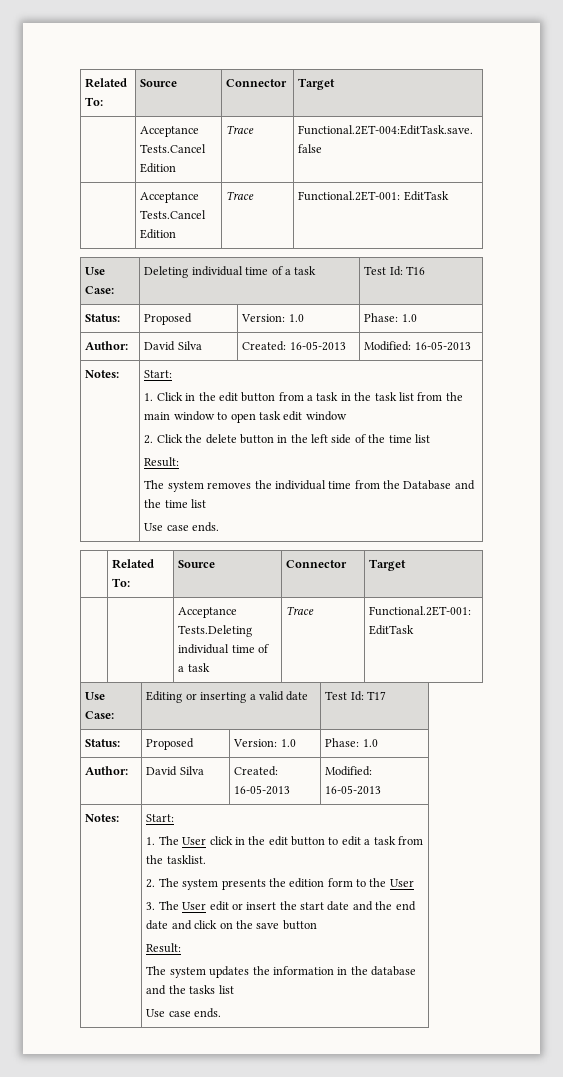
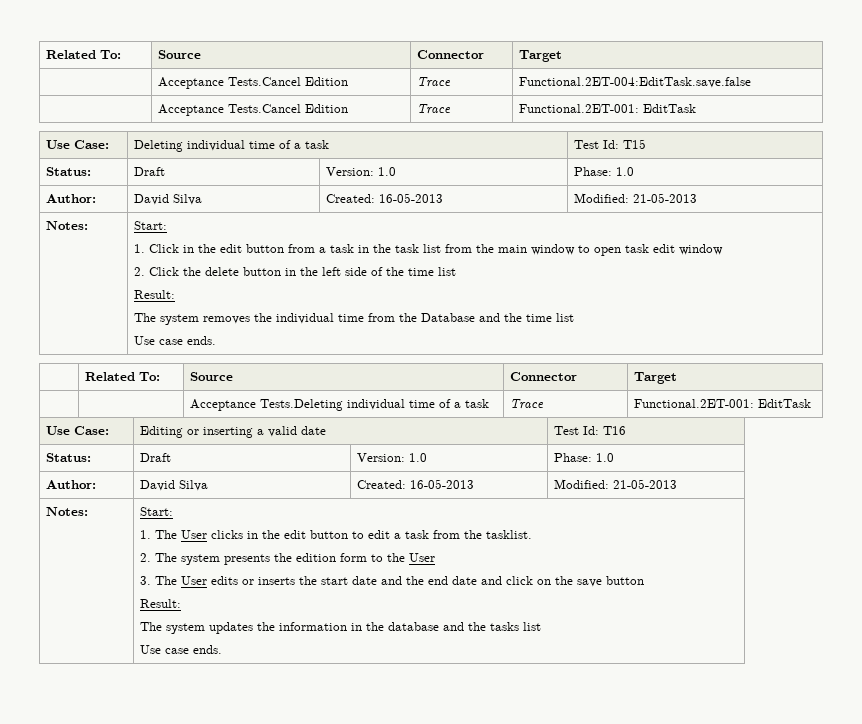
[406,266,426,275] [85,314,121,322] [144,313,193,325] T16 // Status: | Proposed -> [622,139,646,149] [45,167,91,176] [133,167,165,176] T15 // Status: | Draft
[414,341,471,351] 16-05-2013 -> [632,193,697,203] 21-05-2013
[367,691,387,700] [85,739,121,747] [146,738,195,750] T17 // Status: | Proposed -> [602,426,626,435] [45,453,91,462] [139,453,171,462] T16 // Status: | Draft
[325,785,382,795] 16-05-2013 -> [612,479,677,489] 21-05-2013
[209,836,233,845] click -> [210,530,243,539] clicks
[209,901,277,911] edit or insert -> [210,576,295,585] edits or inserts

